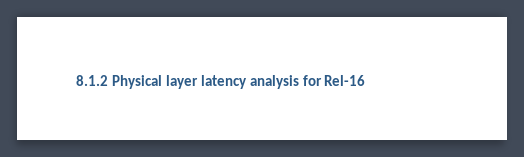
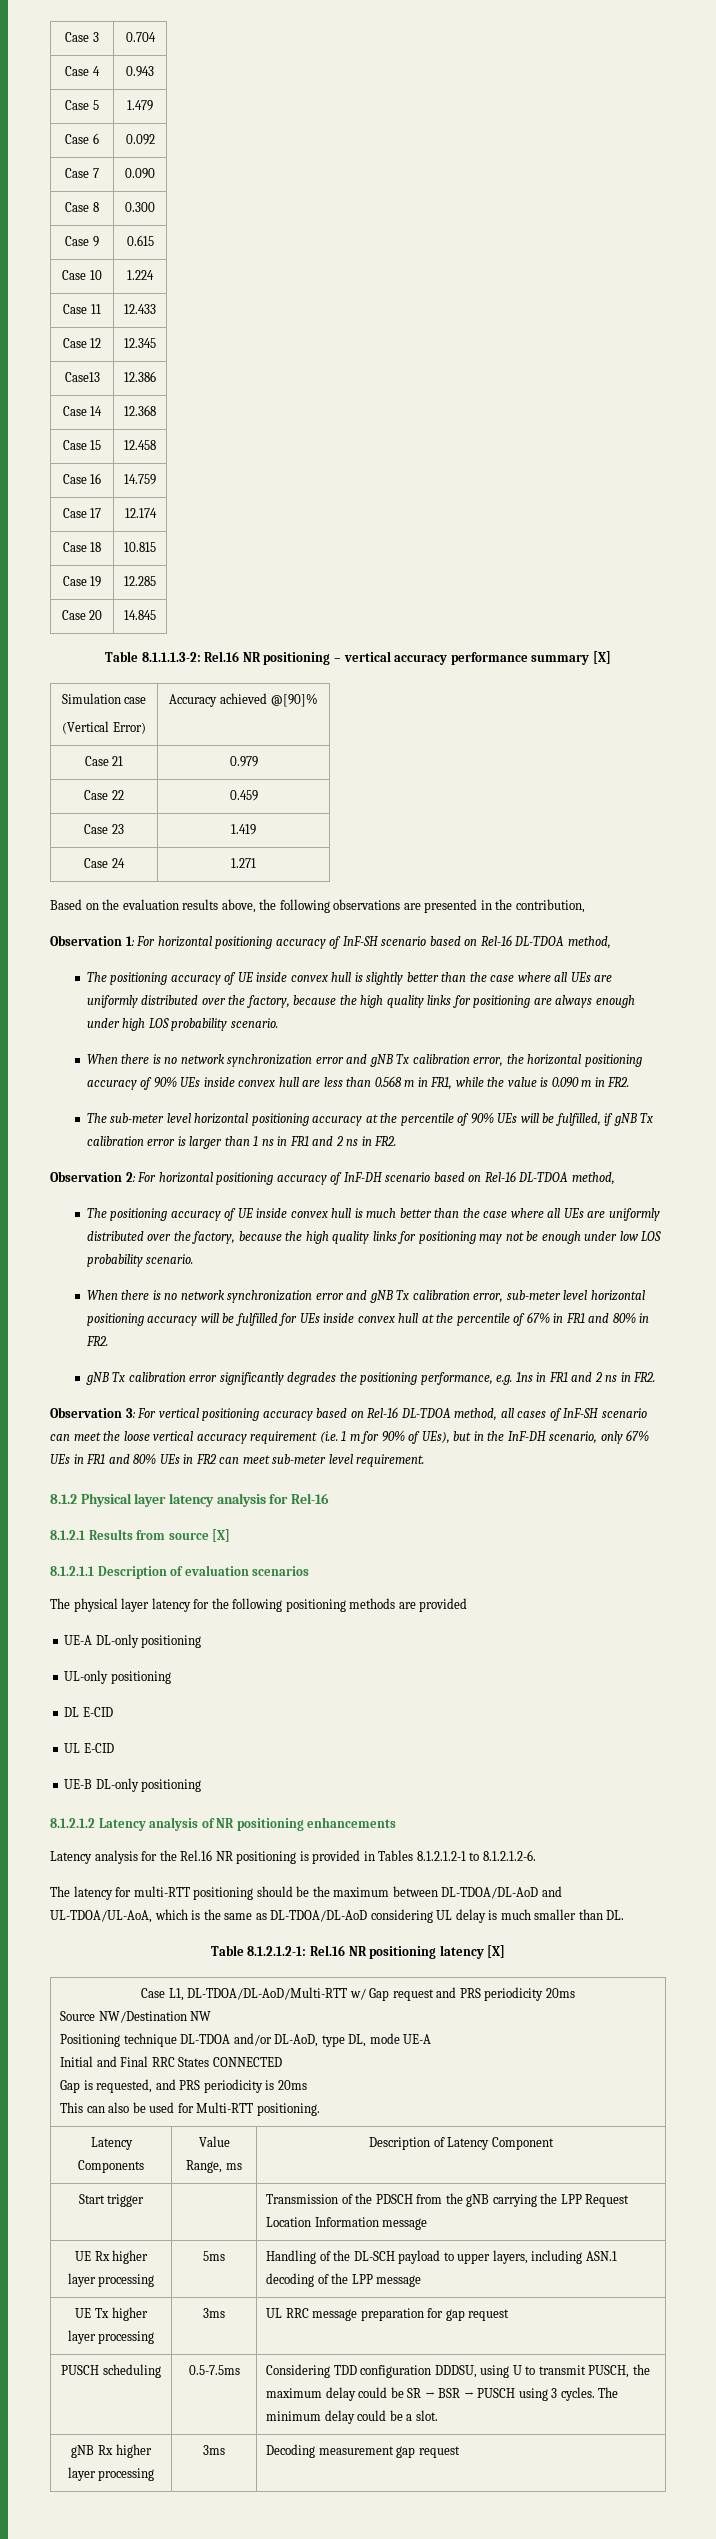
(76, 80) none -> [65,32,99,42] [125,32,156,42] [65,66,100,76] [126,66,154,77] [65,100,99,110] [127,100,153,111] [65,133,99,144] [125,134,155,145] [65,168,99,178] [125,168,155,179] [65,202,99,212] [125,202,155,212] [65,236,99,247] [126,235,154,246] [62,270,102,280] [127,270,154,280] [63,304,101,314] [124,304,156,314] [62,338,102,348] [124,338,156,348] [64,372,100,382] [124,371,156,382] [62,406,103,416] [124,405,156,416] [62,440,102,450] [124,440,156,450] [62,473,102,484] [124,474,156,485] [62,508,102,518] [124,508,157,518] [62,542,102,552] [124,542,156,552] [62,576,102,587] [124,576,156,586] [61,610,103,620] [124,610,156,620] [105,651,611,665] [61,693,147,704] [62,721,146,734] [169,693,318,707] [84,756,124,766] [229,756,258,767] [84,790,124,800] [229,790,258,801] [84,824,124,834] [231,824,256,835] [84,858,125,868] [231,858,256,868] [50,899,585,913] [50,935,611,949] [86,972,613,985] [86,995,635,1008] [86,1018,278,1031] [86,1054,642,1067] [86,1076,630,1090] [86,1112,654,1126] [86,1136,397,1149] [50,1171,615,1185] [86,1208,660,1221] [86,1231,662,1244] [86,1254,194,1267] [86,1290,645,1303] [86,1312,650,1326] [85,1336,108,1346] [85,1372,656,1385] [50,1407,647,1421] [50,1430,650,1444] [50,1453,425,1467] Case 3 | 0.704 // Case 4 | 0.943 // Case 5 | 1.479 // Case 6 | 0.092 // Case 7 | 0.090 // Case 8 | 0.300 // Case 9 | 0.615 // Case 10 | 1.224 // Case 11 | 12.433 // Case 12 | 12.345 // Case13 | 12.386 // Case 14 | 12.368 // Case 15 | 12.458 // Case 16 | 14.759 // Case 17 | 12.174 // Case 18 | 10.815 // Case 19 | 12.285 // Case 20 | 14.845 // Table 8.1.1.1.3-2: Rel.16 NR positioning – vertical accuracy performance summary [X] // Simulation case // (Vertical Error) | Accuracy achieved @[90]% // Case 21 | 0.979 // Case 22 | 0.459 // Case 23 | 1.419 // Case 24 | 1.271 // Based on the evaluation results above, the following observations are presented in the contribution, // Observation 1: For horizontal positioning accuracy of InF-SH scenario based on Rel-16 DL-TDOA method, // The positioning accuracy of UE inside convex hull is slightly better than the case where all UEs are uniformly distributed over the factory, because the high quality links for positioning are always enough under high LOS probability scenario. // When there is no network synchronization error and gNB Tx calibration error, the horizontal positioning accuracy of 90% UEs inside convex hull are less than 0.568 m in FR1, while the value is 0.090 m in FR2. // The sub-meter level horizontal positioning accuracy at the percentile of 90% UEs will be fulfilled, if gNB Tx calibration error is larger than 1 ns in FR1 and 2 ns in FR2. // Observation 2: For horizontal positioning accuracy of InF-DH scenario based on Rel-16 DL-TDOA method, // The positioning accuracy of UE inside convex hull is much better than the case where all UEs are uniformly distributed over the factory, because the high quality links for positioning may not be enough under low LOS probability scenario. // When there is no network synchronization error and gNB Tx calibration error, sub-meter level horizontal positioning accuracy will be fulfilled for UEs inside convex hull at the percentile of 67% in FR1 and 80% in FR2. // gNB Tx calibration error significantly degrades the positioning performance, e.g. 1ns in FR1 and 2 ns in FR2. // Observation 3: For vertical positioning accuracy based on Rel-16 DL-TDOA method, all cases of InF-SH scenario can meet the loose vertical accuracy requirement (i.e. 1 m for 90% of UEs), but in the InF-DH scenario, only 67% UEs in FR1 and 80% UEs in FR2 can meet sub-meter level requirement. //
(366, 80) none -> [50,1529,231,1542] [50,1565,310,1579] [50,1598,468,1612] [64,1634,202,1648] [64,1670,171,1684] [64,1707,113,1717] [64,1743,114,1753] [64,1778,202,1792] [50,1817,397,1831] [50,1850,536,1864] [50,1886,562,1900] [50,1909,625,1923] [210,1945,506,1959] [141,1987,575,2001] [60,2011,212,2023] [60,2033,432,2047] [60,2056,282,2067] [60,2079,307,2093] [60,2102,320,2116] [90,2137,133,2150] [78,2160,144,2173] [198,2136,230,2147] [186,2160,242,2173] [369,2137,554,2150] [78,2194,145,2207] [266,2193,630,2207] [266,2217,428,2230] [74,2250,149,2264] [67,2273,155,2287] [203,2251,225,2261] [266,2250,617,2264] [266,2273,422,2287] [75,2307,148,2321] [67,2330,155,2344] [203,2308,225,2318] [266,2308,510,2321] [61,2364,161,2378] [188,2365,240,2375] [266,2364,650,2378] [266,2387,619,2401] [266,2410,438,2424] [71,2444,152,2458] [67,2467,155,2481] [203,2445,225,2455] [266,2444,460,2458] // 8.1.2.1 Results from source [X] // 8.1.2.1.1 Description of evaluation scenarios // The physical layer latency for the following positioning methods are provided // UE-A DL-only positioning // UL-only positioning // DL E-CID // UL E-CID // UE-B DL-only positioning // 8.1.2.1.2 Latency analysis of NR positioning enhancements // Latency analysis for the Rel.16 NR positioning is provided in Tables 8.1.2.1.2-1 to 8.1.2.1.2-6. // The latency for multi-RTT positioning should be the maximum between DL-TDOA/DL-AoD and UL-TDOA/UL-AoA, which is the same as DL-TDOA/DL-AoD considering UL delay is much smaller than DL. // Table 8.1.2.1.2-1: Rel.16 NR positioning latency [X] // Case L1, DL-TDOA/DL-AoD/Multi-RTT w/ Gap request and PRS periodicity 20ms // Source NW/Destination NW // Positioning technique DL-TDOA and/or DL-AoD, type DL, mode UE-A // Initial and Final RRC States CONNECTED // Gap is requested, and PRS periodicity is 20ms // This can also be used for Multi-RTT positioning. // Latency Components | Value Range, ms | Description of Latency Component // Start trigger | | Transmission of the PDSCH from the gNB carrying the LPP Request Location Information message // UE Rx higher layer processing | 5ms | Handling of the DL-SCH payload to upper layers, including ASN.1 decoding of the LPP message // UE Tx higher layer processing | 3ms | UL RRC message preparation for gap request // PUSCH scheduling | 0.5-7.5ms | Considering TDD configuration DDDSU, using U to transmit PUSCH, the maximum delay could be SR → BSR → PUSCH using 3 cycles. The minimum delay could be a slot. // gNB Rx higher layer processing | 3ms | Decoding measurement gap request

